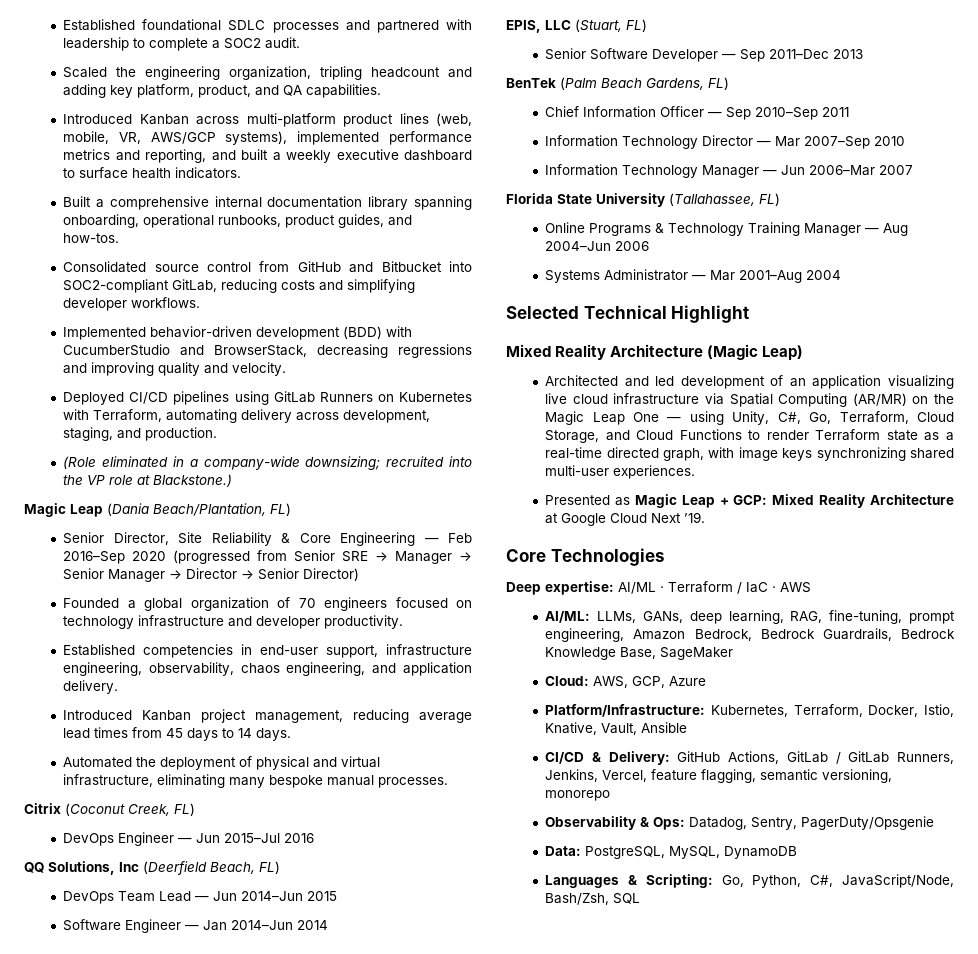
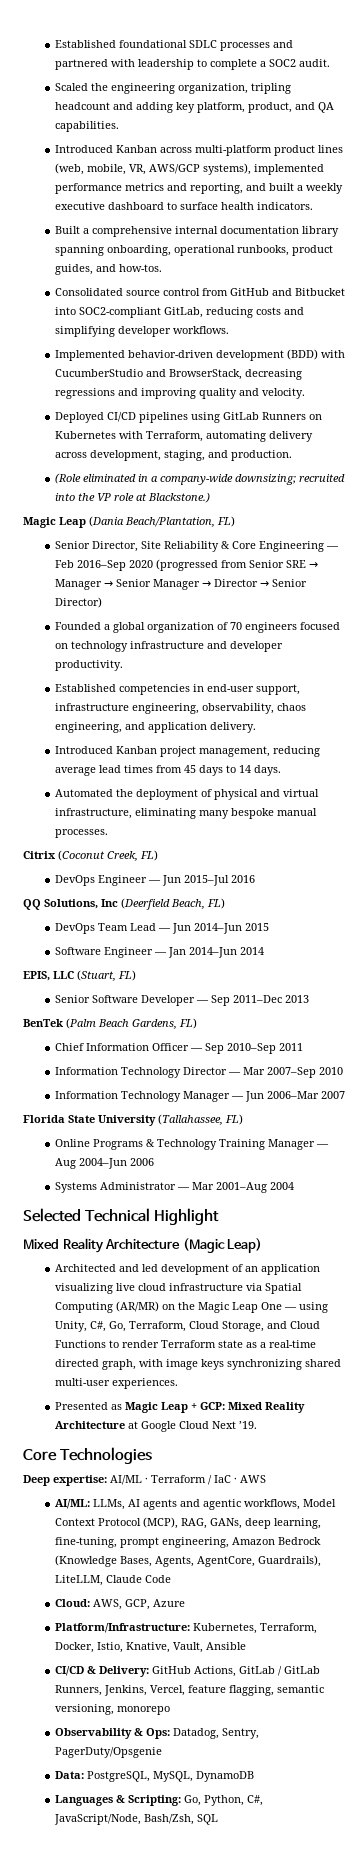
(637, 617) none -> [128,1499,337,1510] [55,1517,208,1529] AI agents and agentic workflows, Model Context Protocol (MCP), RAG,
[790,611,823,623] RAG, -> (322, 1523) none
[694,628,955,641] [545,647,734,660] Bedrock, Bedrock Guardrails, Bedrock Knowledge Base, SageMaker -> [278,1537,322,1545] [55,1555,322,1567] [55,1575,172,1586] Bedrock (Knowledge Bases, Agents, AgentCore, Guardrails), LiteLLM, Claude Code

